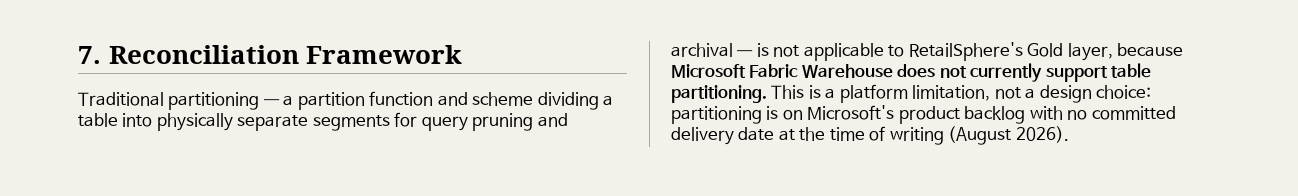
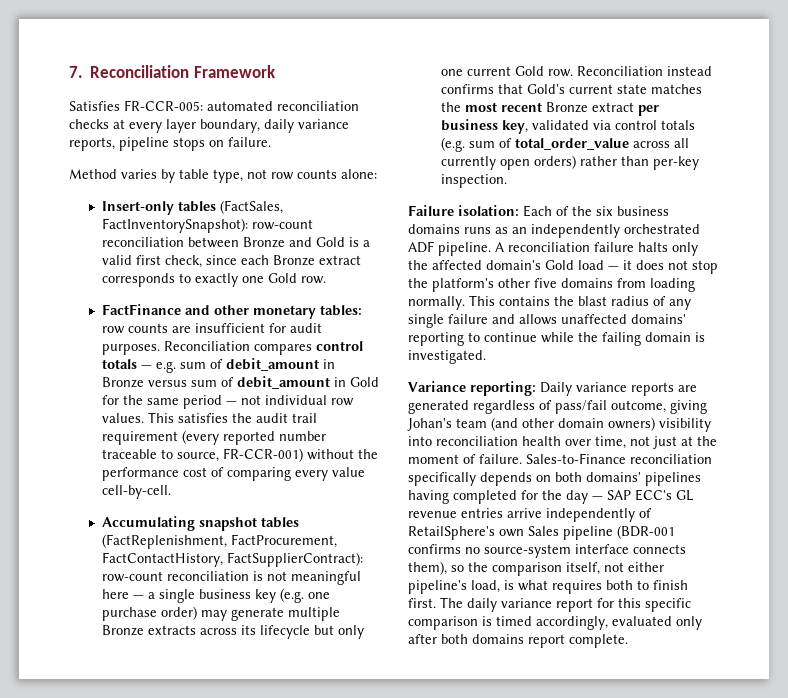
[78,91,614,110] [78,112,568,131] [671,42,1184,61] [671,63,1152,82] [671,84,1152,103] [671,105,1176,124] [671,126,1069,145] Traditional partitioning — a partition function and scheme dividing a table into physically separate segments for query pruning and archival — is not applicable to RetailSphere's Gold layer, because Microsoft Fabric Warehouse does not currently support table partitioning. This is a platform limitation, not a design choice: partitioning is on Microsoft's product backlog with no committed delivery date at the time of writing (August 2026). -> [69,100,359,111] [69,119,349,133] [69,137,271,151] [69,169,377,183] [102,200,284,215] [102,218,314,233] [102,237,371,248] [102,255,362,268] [102,273,327,287] [102,304,363,319] [102,323,323,334] [102,341,364,355] [102,358,336,373] [102,376,380,389] [102,395,355,409] [102,412,318,423] [102,430,327,445] [102,448,379,462] [102,467,366,481] [102,485,172,499] [102,516,300,531] [102,534,338,549] [102,552,364,567] [102,571,362,585] [102,588,331,603] [102,606,341,621] [102,625,365,639] [441,66,713,77] [441,84,703,94] [441,102,660,116] [441,119,696,134] [441,137,690,152] [441,155,700,170] [441,174,508,188] [408,205,669,217] [408,224,700,238] [408,241,698,256] [408,260,718,274] [408,278,695,292] [408,295,691,310] [408,314,686,328] [408,332,705,346] [408,350,486,364] [408,381,697,396] [408,400,707,414] [407,417,711,432] [408,436,717,449] [408,453,712,464] [408,472,701,486] [408,489,693,504] [408,508,652,522] [408,525,675,540] [408,544,686,558] [408,561,664,576] [408,580,688,594] [408,597,691,612] [408,616,702,630] [408,634,628,648] Satisfies FR-CCR-005: automated reconciliation checks at every layer boundary, daily variance reports, pipeline stops on failure. // Method varies by table type, not row counts alone: // Insert-only tables (FactSales, FactInventorySnapshot): row-count reconciliation between Bronze and Gold is a valid first check, since each Bronze extract corresponds to exactly one Gold row. // FactFinance and other monetary tables: row counts are insufficient for audit purposes. Reconciliation compares control totals — e.g. sum of debit_amount in Bronze versus sum of debit_amount in Gold for the same period — not individual row values. This satisfies the audit trail requirement (every reported number traceable to source, FR-CCR-001) without the performance cost of comparing every value cell-by-cell. // Accumulating snapshot tables (FactReplenishment, FactProcurement, FactContactHistory, FactSupplierContract): row-count reconciliation is not meaningful here — a single business key (e.g. one purchase order) may generate multiple Bronze extracts across its lifecycle but only one current Gold row. Reconciliation instead confirms that Gold's current state matches the most recent Bronze extract per business key, validated via control totals (e.g. sum of total_order_value across all currently open orders) rather than per-key inspection. // Failure isolation: Each of the six business domains runs as an independently orchestrated ADF pipeline. A reconciliation failure halts only the affected domain's Gold load — it does not stop the platform's other five domains from loading normally. This contains the blast radius of any single failure and allows unaffected domains' reporting to continue while the failing domain is investigated. // Variance reporting: Daily variance reports are generated regardless of pass/fail outcome, giving Johan's team (and other domain owners) visibility into reconciliation health over time, not just at the moment of failure. Sales-to-Finance reconciliation specifically depends on both domains' pipelines having completed for the day — SAP ECC's GL revenue entries arrive independently of RetailSphere's own Sales pipeline (BDR-001 confirms no source-system interface connects them), so the comparison itself, not either pipeline's load, is what requires both to finish first. The daily variance report for this specific comparison is timed accordingly, evaluated only after both domains report complete.

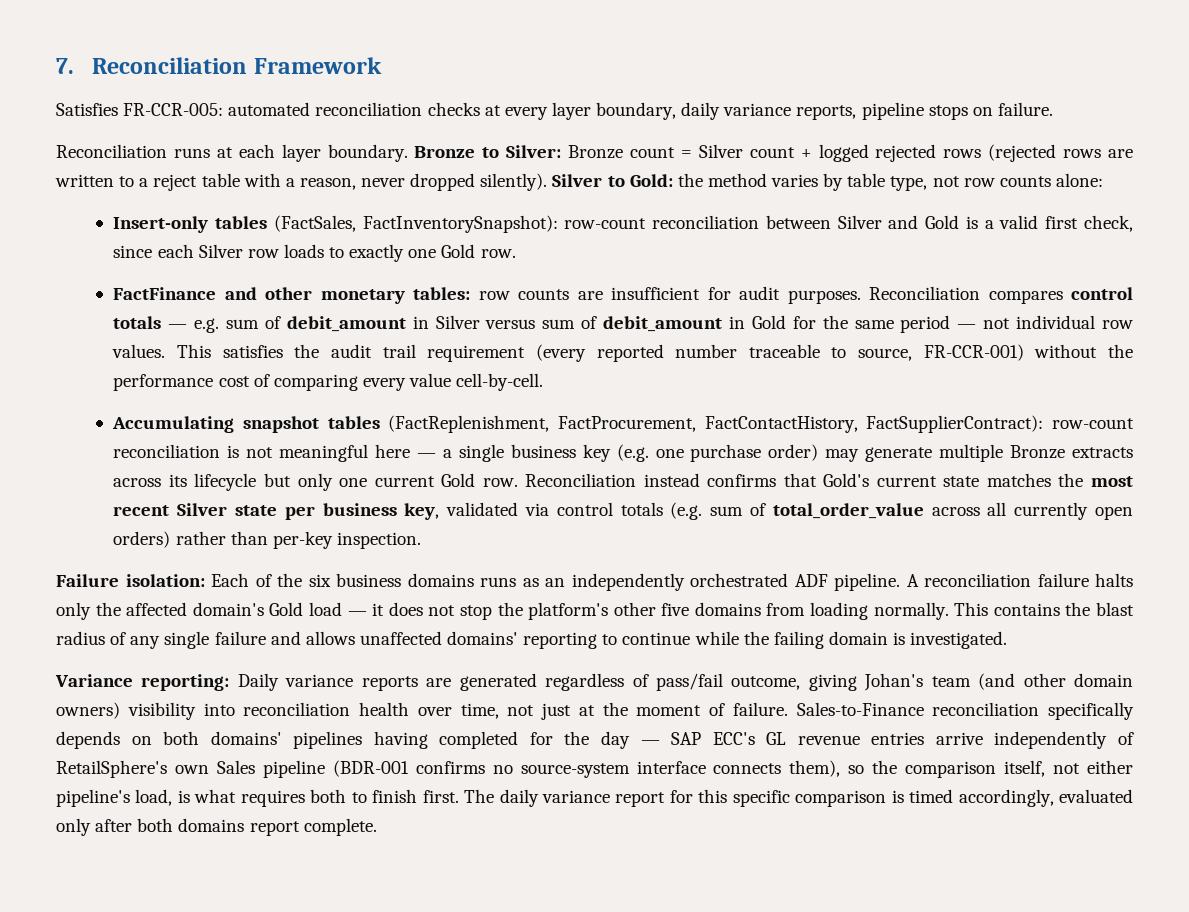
[69,169,117,179] Method -> [56,144,1133,162] [55,173,767,191] Reconciliation runs at each layer boundary. Bronze to Silver: Bronze count = Silver count + logged rejected rows (rejected rows are written to a reject table with a reason, never dropped silently). Silver to Gold: the method
[243,237,286,248] Bronze -> [837,215,882,229] Silver
[273,255,362,266] [102,273,176,287] Bronze extract corresponds -> [198,244,324,258] Silver row loads
[102,377,145,388] Bronze -> [435,315,480,329] Silver
[546,102,635,113] Bronze extract -> [177,503,277,516] Silver state

